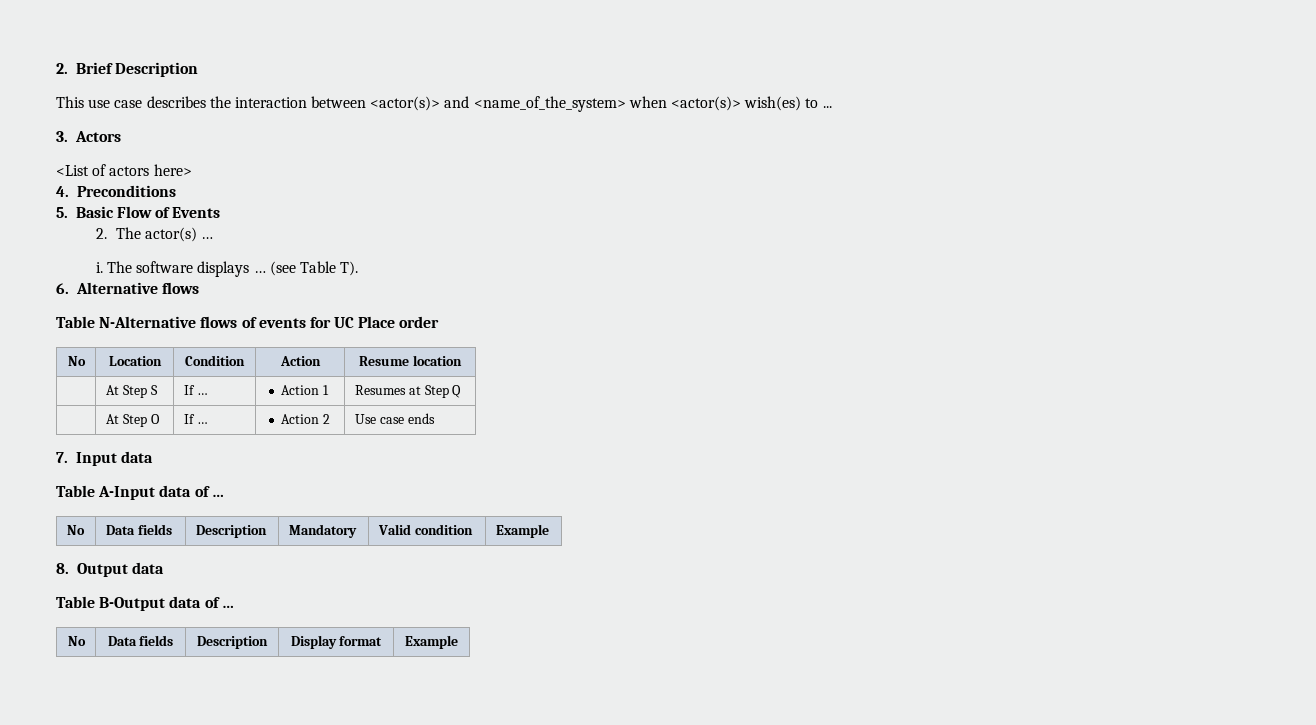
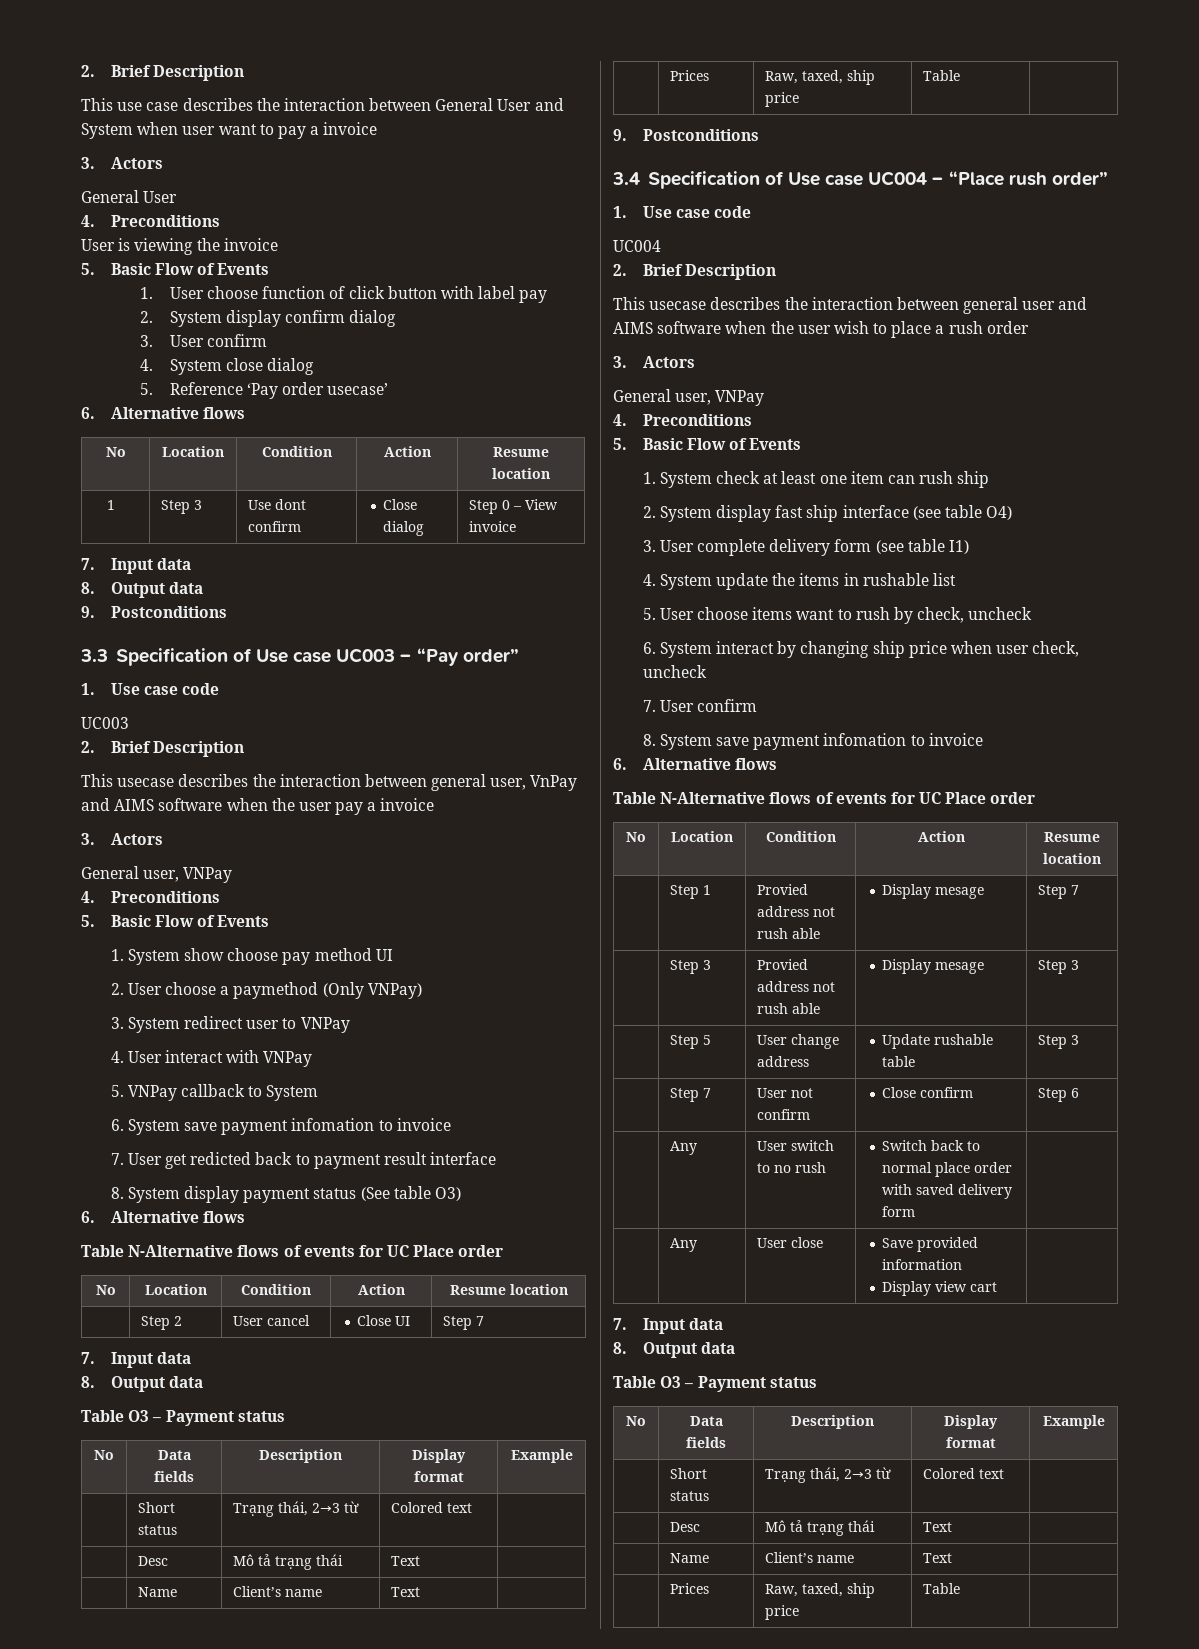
[370,96,832,112] [56,131,121,142] [56,164,192,176] [56,185,176,197] [56,206,221,218] [95,227,214,242] [95,261,359,277] <actor(s)> and <name_of_the_system> when <actor(s)> wish(es) to ... // 3. Actors // <List of actors here> // 4. Preconditions // 5. Basic Flow of Events // 2. The actor(s) … // i. The software displays … (see Table T). -> [435,98,564,111] [81,122,378,139] [81,157,163,169] [81,190,178,203] [81,215,220,227] [81,238,278,255] [81,263,270,275] [140,286,548,303] [140,310,397,327] [140,334,268,347] [140,358,315,375] [140,382,389,399] [81,407,245,419] [105,447,126,457] [162,446,224,457] [261,446,332,457] [383,446,431,457] [493,447,549,457] [492,468,550,479] [106,500,115,510] [161,500,203,514] [248,499,307,510] [248,521,302,532] [383,499,418,510] [383,521,425,536] [469,499,559,514] [469,521,517,532] [81,558,191,574] [81,582,203,598] [81,606,227,618] [80,648,519,666] [81,683,220,695] [81,717,129,729] [81,741,244,757] [81,774,578,791] [81,798,435,815] [81,833,163,845] [81,866,233,883] [81,891,220,903] [81,915,270,927] [110,948,393,965] [110,982,422,999] [110,1016,350,1033] [110,1050,313,1067] [110,1084,319,1101] [110,1118,451,1135] [110,1152,497,1169] [110,1186,461,1203] General User and System when user want to pay a invoice // 3. Actors // General User // 4. Preconditions // User is viewing the invoice // 5. Basic Flow of Events // 1. User choose function of click button with label pay // 2. System display confirm dialog // 3. User confirm // 4. System close dialog // 5. Reference ‘Pay order usecase’ // 6. Alternative flows // No | Location | Condition | Action | Resume location // 1 | Step 3 | Use dont confirm | Close dialog | Step 0 – View invoice // 7. Input data // 8. Output data // 9. Postconditions // 3.3 Specification of Use case UC003 – “Pay order” // 1. Use case code // UC003 // 2. Brief Description // This usecase describes the interaction between general user, VnPay and AIMS software when the user pay a invoice // 3. Actors // General user, VNPay // 4. Preconditions // 5. Basic Flow of Events // 1. System show choose pay method UI // 2. User choose a paymethod (Only VNPay) // 3. System redirect user to VNPay // 4. User interact with VNPay // 5. VNPay callback to System // 6. System save payment infomation to invoice // 7. User get redicted back to payment result interface // 8. System display payment status (See table O3)
[105,385,158,398] [183,385,208,395] [281,385,330,395] [354,385,462,398] [105,414,160,427] [183,414,208,424] [281,414,331,424] [354,413,435,424] [56,451,154,466] [56,485,224,500] [66,525,85,535] [105,524,172,535] [195,525,267,538] [288,524,357,538] [377,524,473,535] [495,524,549,538] [56,562,164,577] [56,596,234,611] [67,636,86,646] [107,635,174,646] [197,636,268,649] [290,635,383,649] [405,635,458,649] At Step S | If … | Action 1 | Resumes at Step Q // | At Step O | If … | Action 2 | Use case ends // 7. Input data // Table A-Input data of … // No | Data fields | Description | Mandatory | Valid condition | Example // 8. Output data // Table B-Output data of … // No | Data fields | Description | Display format | Example -> [141,1316,183,1330] [233,1315,311,1326] [357,1315,411,1326] [443,1316,485,1330] [81,1352,191,1368] [81,1376,203,1392] [81,1410,285,1426] [94,1450,114,1460] [157,1450,191,1460] [154,1471,194,1482] [259,1449,342,1463] [412,1449,467,1463] [413,1471,464,1482] [510,1449,573,1463] [138,1502,176,1513] [138,1525,178,1535] [233,1501,360,1517] [391,1502,473,1513] [138,1556,169,1566] [233,1554,344,1570] [391,1556,421,1566] [138,1587,178,1597] [233,1586,323,1597] [391,1587,421,1597] [670,70,710,81] [765,70,876,85] [765,92,800,107] [923,70,961,81] [613,129,759,141] [612,171,1108,189] [613,206,752,218] [613,240,661,252] [613,264,776,280] [613,297,1088,314] [613,321,1029,338] [613,356,695,368] [613,389,765,406] [613,414,752,426] [613,438,802,450] [642,471,990,488] [642,505,1013,522] [642,539,969,556] [642,573,956,590] [642,607,1033,624] [642,641,1080,658] [642,665,707,678] [642,699,758,712] [642,733,983,750] [613,758,777,770] [613,792,1036,804] [626,832,646,842] [671,831,733,842] [765,831,836,842] [917,831,965,842] [1044,832,1100,842] [1043,853,1101,864] [670,885,712,899] [757,884,809,895] [757,906,836,917] [757,928,821,939] [882,884,985,899] [1038,885,1080,899] [670,960,712,974] [757,959,809,970] [757,981,836,992] [757,1003,821,1014] [882,959,985,974] [1038,960,1080,974] [670,1035,712,1049] [757,1034,840,1049] [757,1056,810,1067] [882,1034,994,1049] [882,1056,916,1067] [1038,1035,1080,1049] [670,1088,712,1102] [757,1088,814,1098] [757,1109,811,1120] [882,1087,974,1098] [1038,1088,1080,1102] [670,1141,698,1155] [757,1140,835,1151] [757,1162,827,1173] [882,1140,981,1151] [882,1162,1013,1177] [882,1184,1013,1199] [882,1206,916,1217] [670,1238,698,1252] [757,1237,824,1248] [882,1237,979,1252] [882,1259,963,1270] [882,1281,998,1296] [613,1318,723,1334] [613,1342,735,1358] [613,1376,817,1392] [626,1416,646,1426] [689,1416,723,1426] [686,1437,726,1448] [791,1415,874,1429] [944,1415,998,1429] [945,1437,996,1448] [1042,1415,1105,1429] [670,1468,708,1479] [670,1491,710,1501] [765,1467,892,1483] [923,1468,1005,1479] [670,1522,701,1532] [765,1520,876,1536] [923,1522,953,1532] [670,1553,710,1563] [765,1552,855,1563] [923,1553,953,1563] [670,1583,710,1594] [765,1583,876,1598] [765,1605,800,1620] [923,1583,961,1594] Step 2 | User cancel | Close UI | Step 7 // 7. Input data // 8. Output data // Table O3 – Payment status // No | Data fields | Description | Display format | Example // | Short status | Trạng thái, 2→3 từ | Colored text | // | Desc | Mô tả trạng thái | Text | // | Name | Client’s name | Text | // | Prices | Raw, taxed, ship price | Table | // 9. Postconditions // 3.4 Specification of Use case UC004 – “Place rush order” // 1. Use case code // UC004 // 2. Brief Description // This usecase describes the interaction between general user and AIMS software when the user wish to place a rush order // 3. Actors // General user, VNPay // 4. Preconditions // 5. Basic Flow of Events // 1. System check at least one item can rush ship // 2. System display fast ship interface (see table O4) // 3. User complete delivery form (see table I1) // 4. System update the items in rushable list // 5. User choose items want to rush by check, uncheck // 6. System interact by changing ship price when user check, uncheck // 7. User confirm // 8. System save payment infomation to invoice // 6. Alternative flows // Table N-Alternative flows of events for UC Place order // No | Location | Condition | Action | Resume location // | Step 1 | Provied address not rush able | Display mesage | Step 7 // | Step 3 | Provied address not rush able | Display mesage | Step 3 // | Step 5 | User change address | Update rushable table | Step 3 // | Step 7 | User not confirm | Close confirm | Step 6 // | Any | User switch to no rush | Switch back to normal place order with saved delivery form | // | Any | User close | Save provided information // Display view cart | // 7. Input data // 8. Output data // Table O3 – Payment status // No | Data fields | Description | Display format | Example // | Short status | Trạng thái, 2→3 từ | Colored text | // | Desc | Mô tả trạng thái | Text | // | Name | Client’s name | Text | // | Prices | Raw, taxed, ship price | Table |

